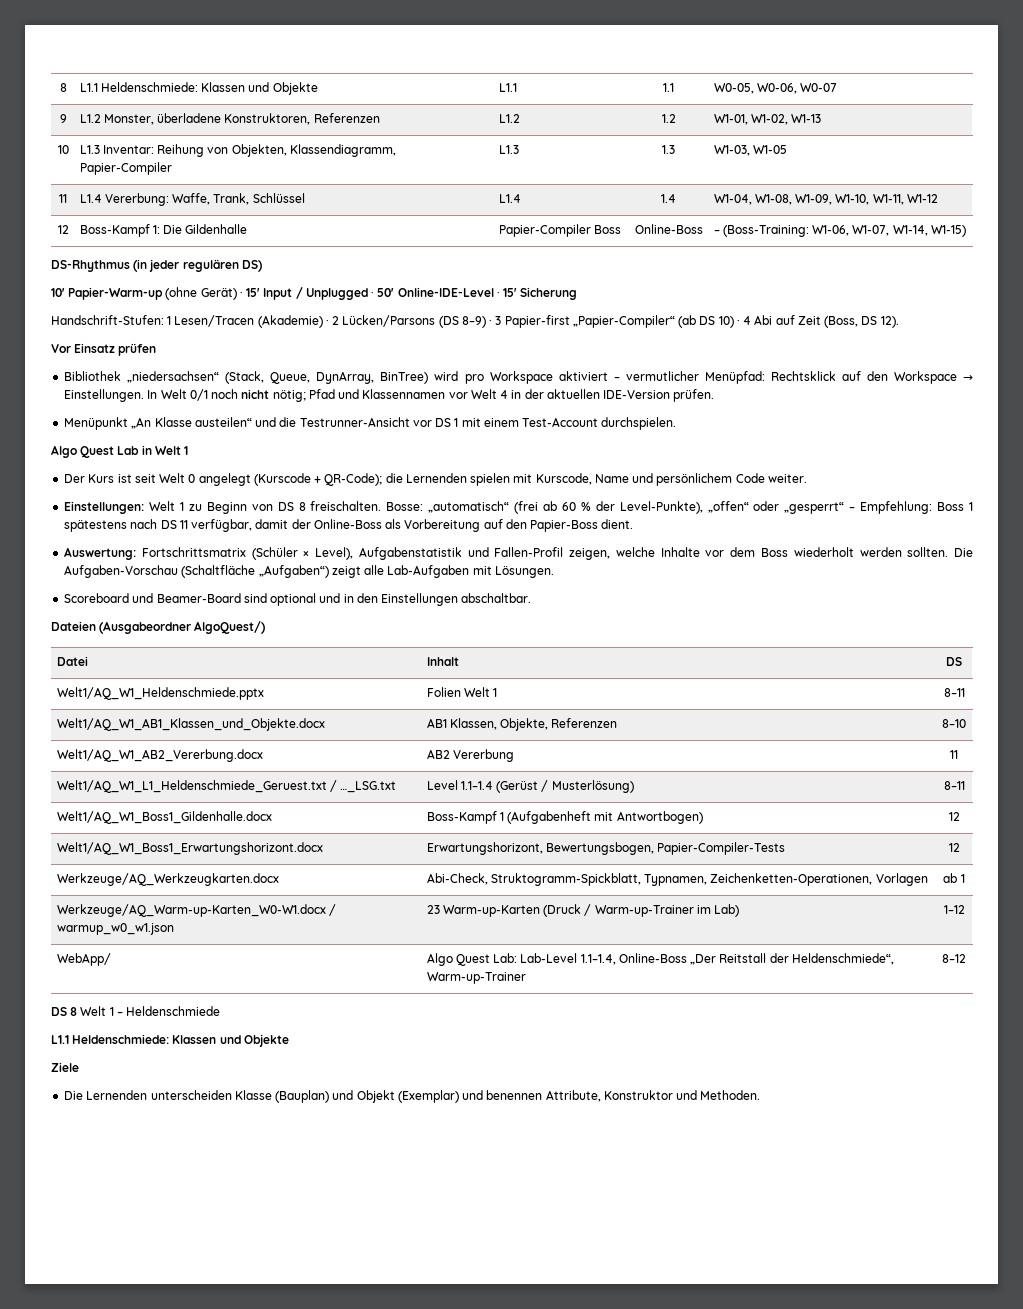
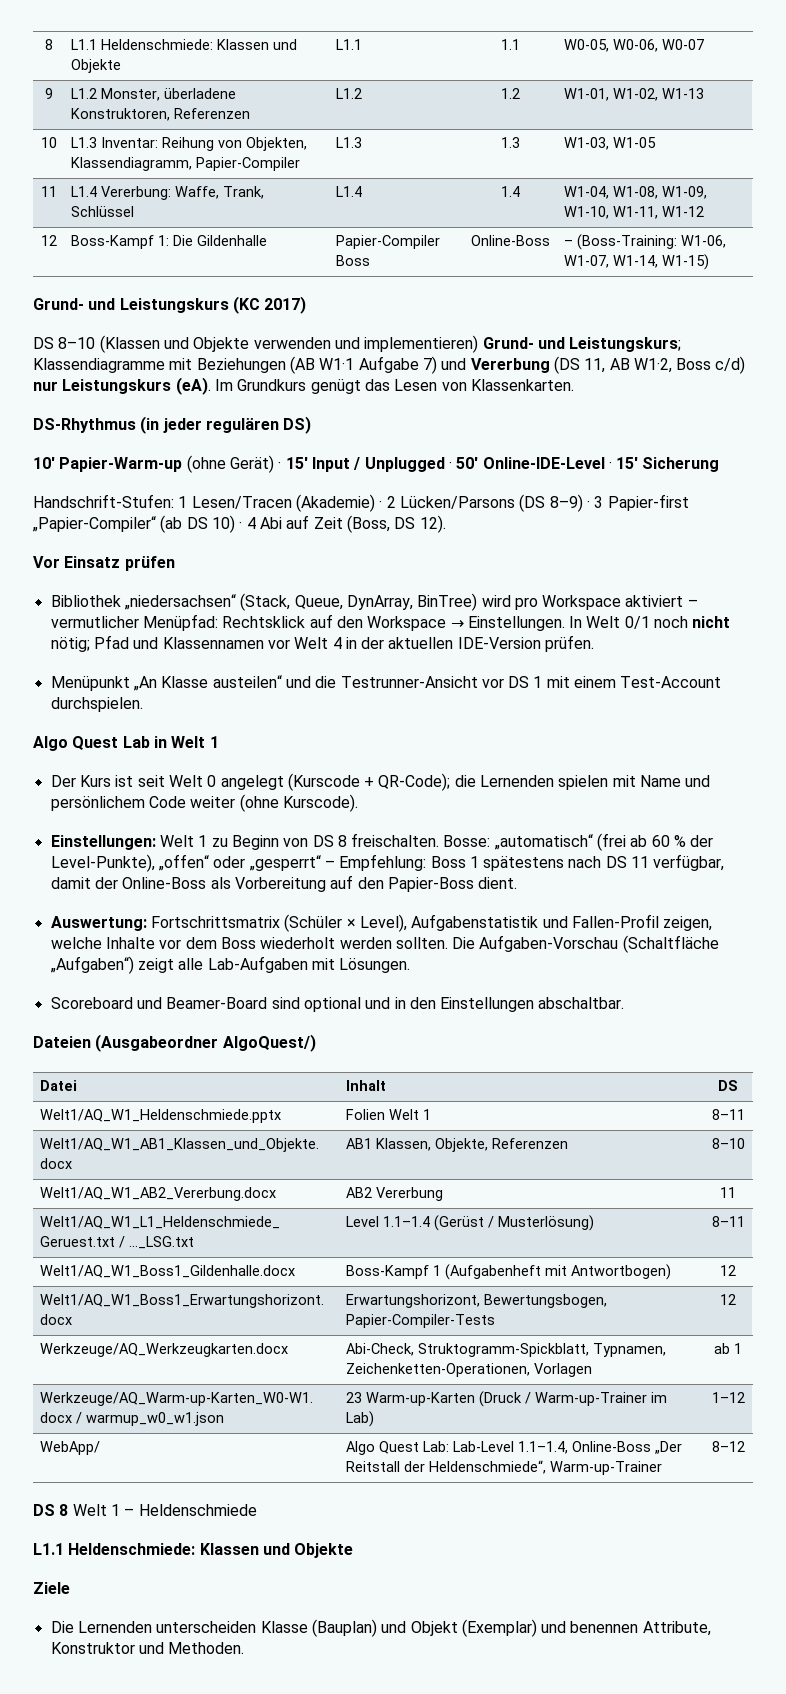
(966, 231) none -> [33,296,307,314] [33,335,682,353] [33,356,746,374] [33,377,574,395] // Grund- und Leistungskurs (KC 2017) // DS 8–10 (Klassen und Objekte verwenden und implementieren) Grund- und Leistungskurs; Klassendiagramme mit Beziehungen (AB W1·1 Aufgabe 7) und Vererbung (DS 11, AB W1·2, Boss c/d) nur Leistungskurs (eA). Im Grundkurs genügt das Lesen von Klassenkarten.
[535,473,592,485] Kurscode, -> (636, 781) none
[767,474,807,483] weiter. -> [190,794,358,812] weiter (ohne Kurscode).

